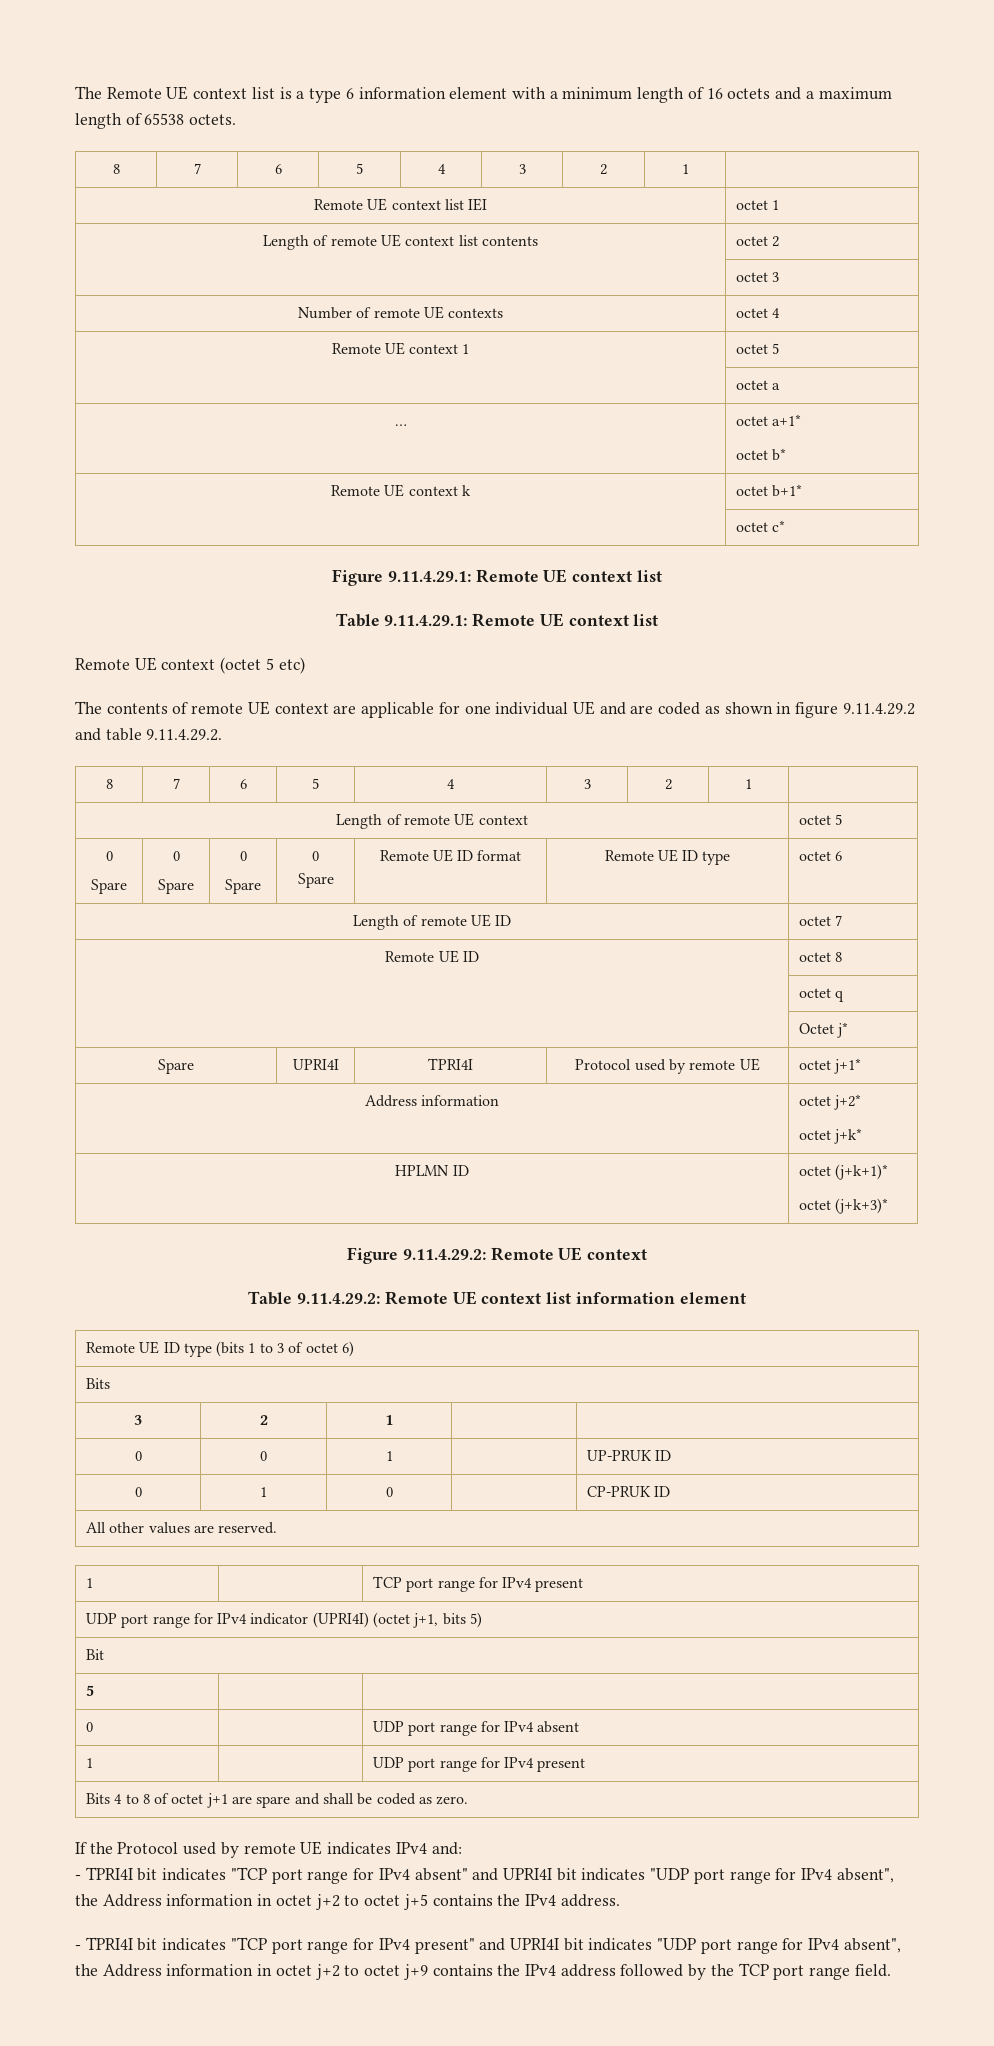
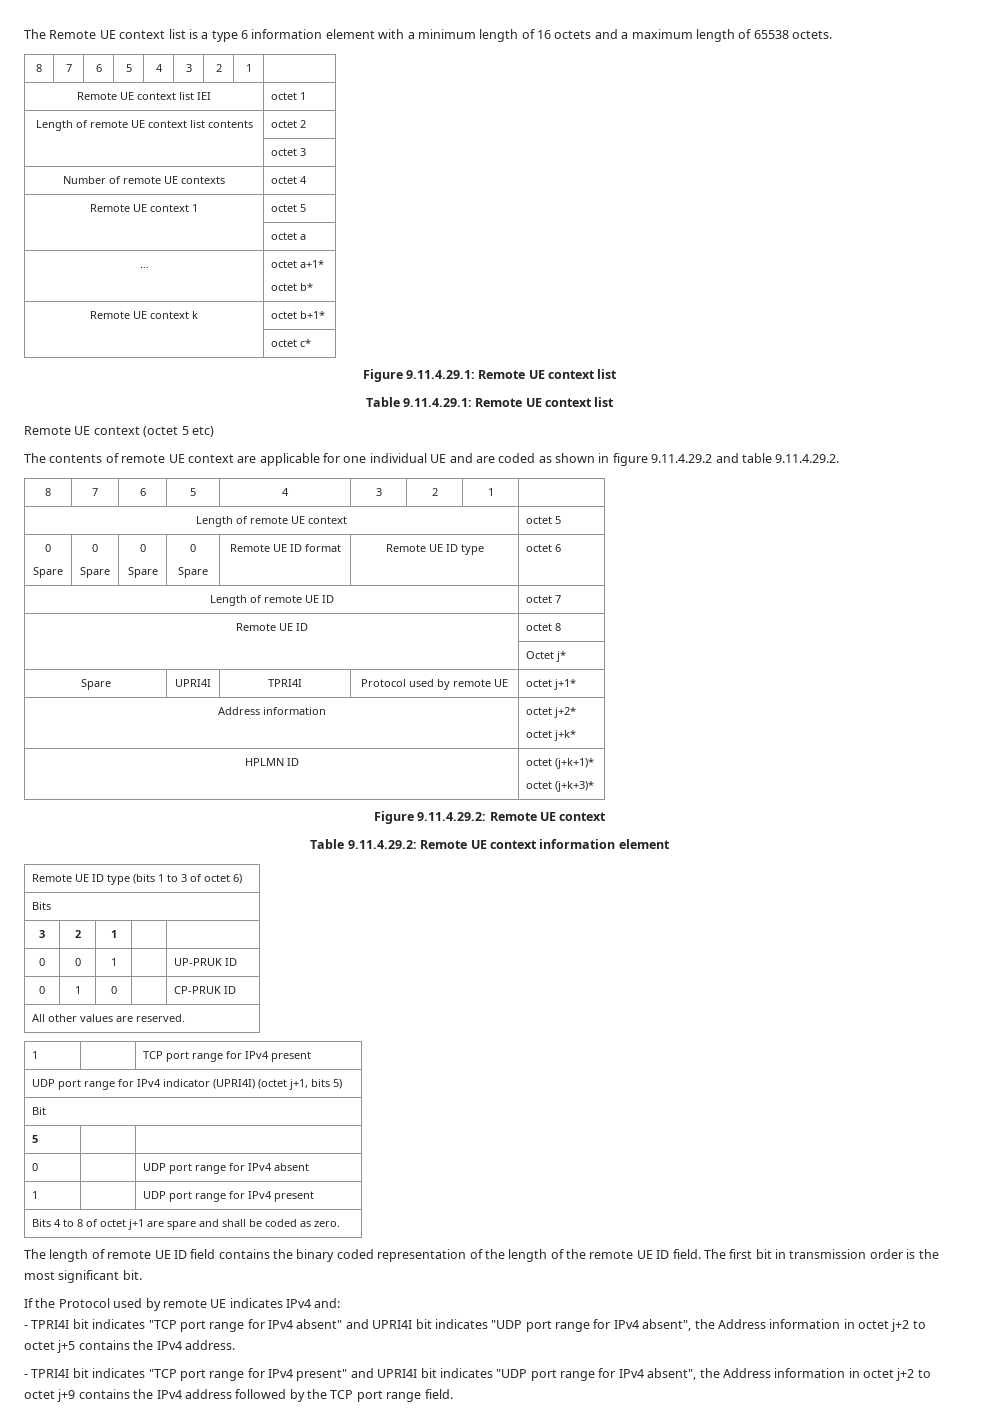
[798,988,845,1002] // | octet q -> (562, 627) none
[546,1292,572,1304] list -> (537, 844) none
(469, 1800) none -> [24,1249,939,1262] [24,1270,142,1283] // The length of remote UE ID field contains the binary coded representation of the length of the remote UE ID field. The first bit in transmission order is the most significant bit.

